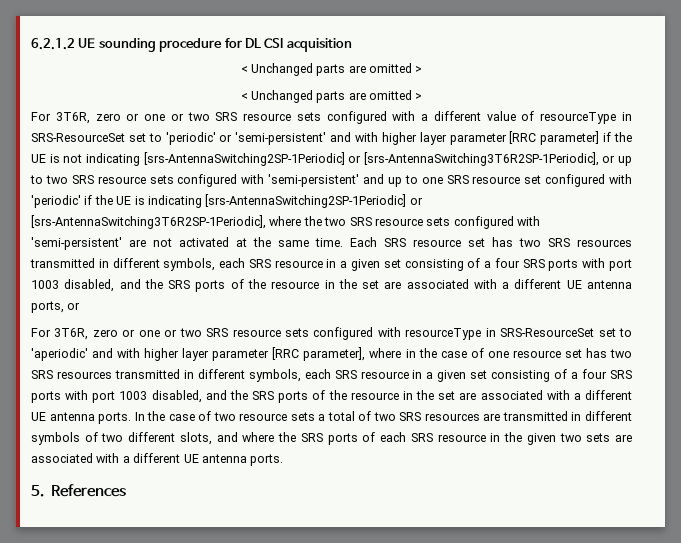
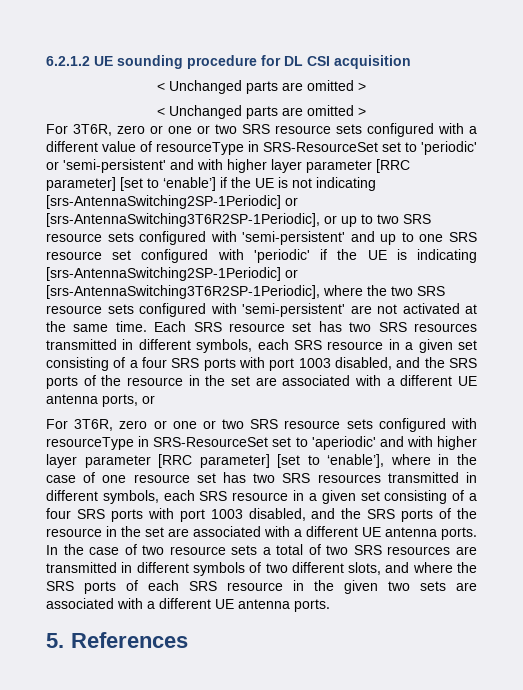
(600, 138) none -> [120,177,216,191] [set to ‘enable’]
[303,347,366,361] parameter], -> [199,454,385,468] parameter] [set to ‘enable’],

